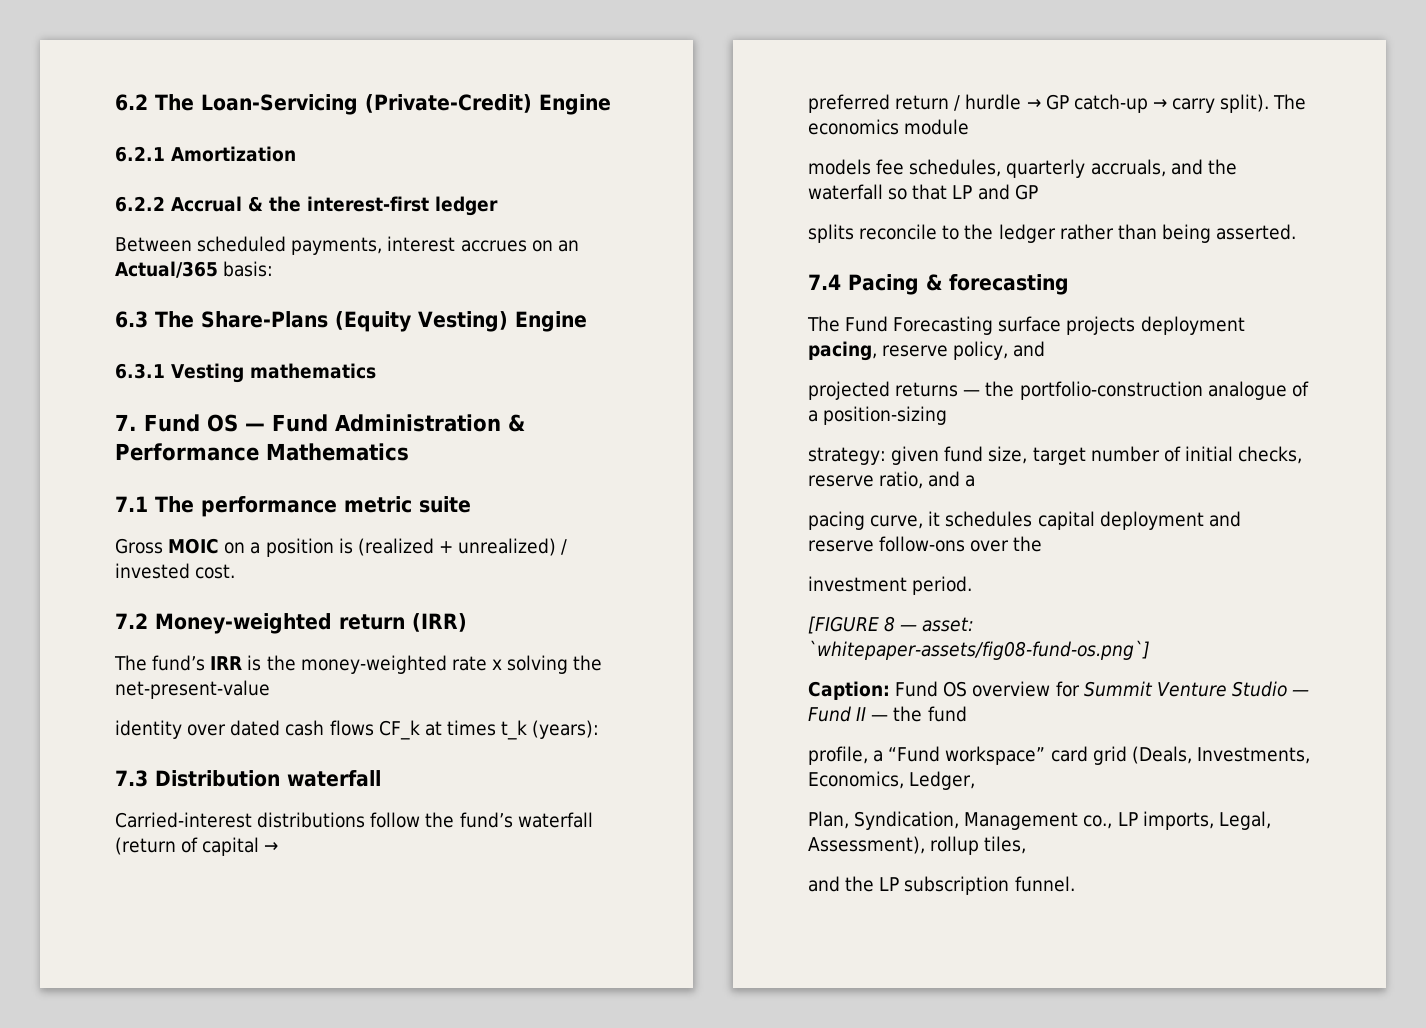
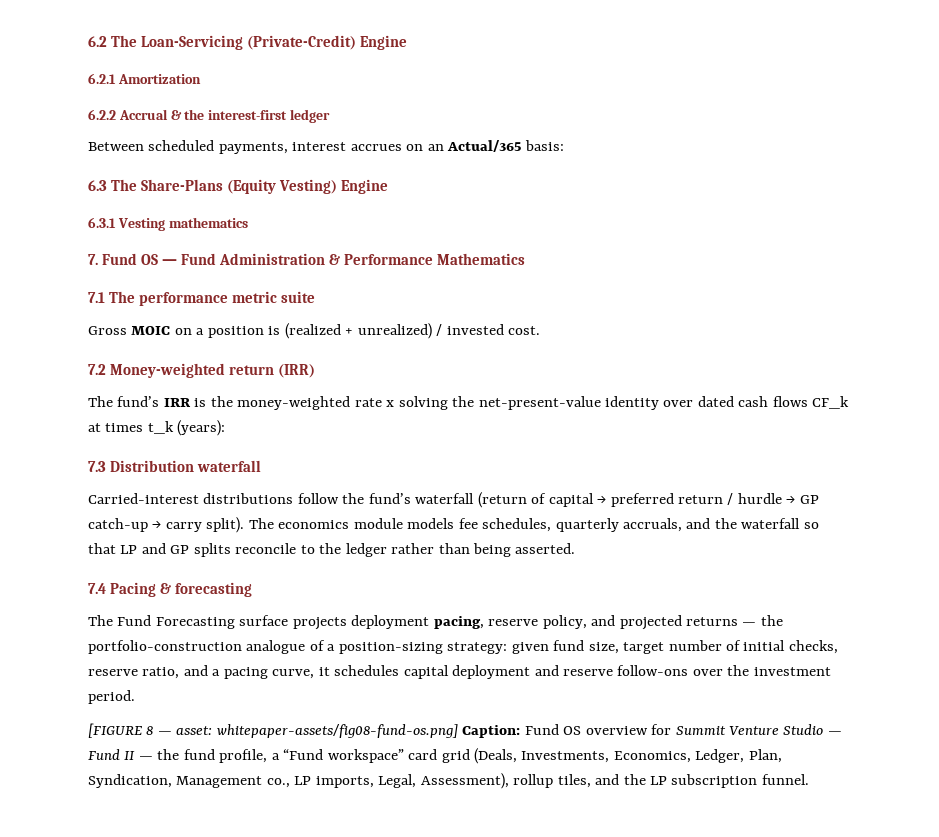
(270, 689) // -> (601, 403) none
(279, 846) // -> (607, 499) none
(970, 127) // -> (403, 523) none
(1038, 192) // -> (190, 549) none
(1046, 349) // -> (616, 620) none
(948, 415) // -> (443, 648) none
(976, 481) // -> (221, 672) none
(1043, 544) // -> (750, 670) none
[808,640,1150,660] `whitepaper-assets/fig08-fund-os.png`] // -> [216,724,458,738] whitepaper-assets/fig08-fund-os.png]
(967, 714) // -> (215, 754) none
(976, 780) // -> (745, 756) none
(1027, 845) // -> (591, 781) none

